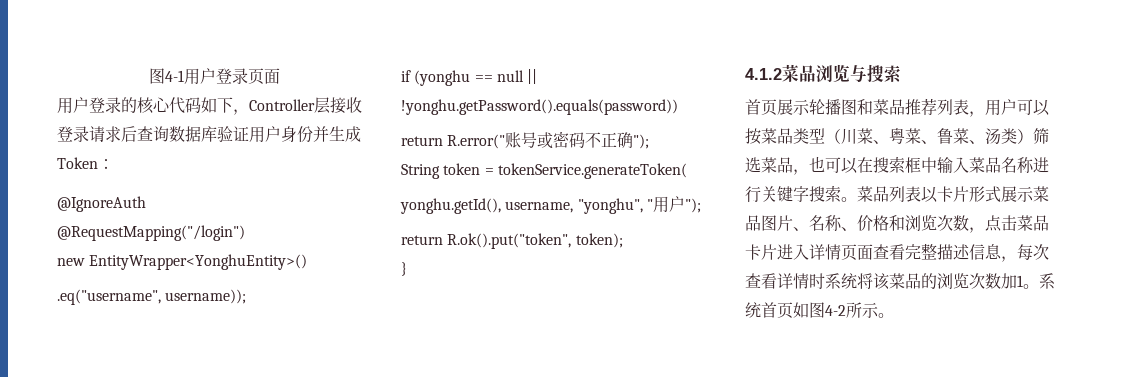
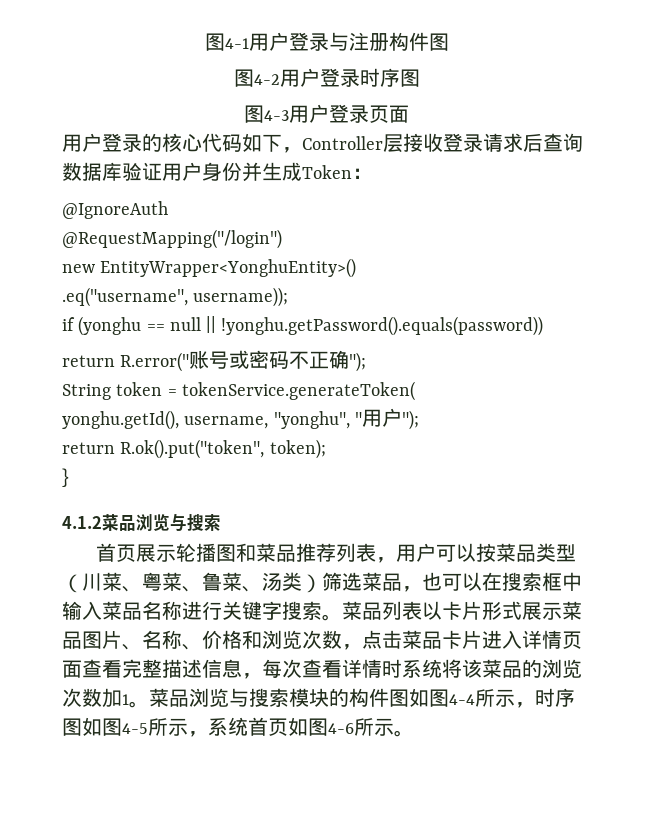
(248, 76) none -> [328,32,449,51] [233,68,420,87] [244,104,369,123] 与注册构件图 // 图4-2用户登录时序图 // 图4-3用户登录
(1039, 286) none -> [149,688,575,708] [62,717,208,737] 菜品浏览与搜索模块的构件图如图4-4所示，时序图如图4-5所示，
[825,305,846,316] 4-2 -> [328,723,354,734] 4-6

